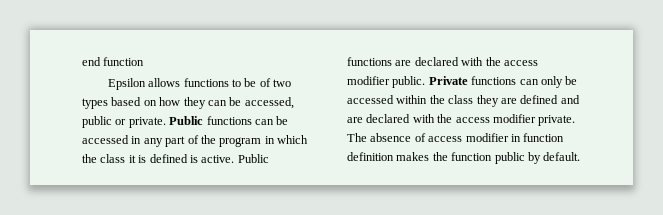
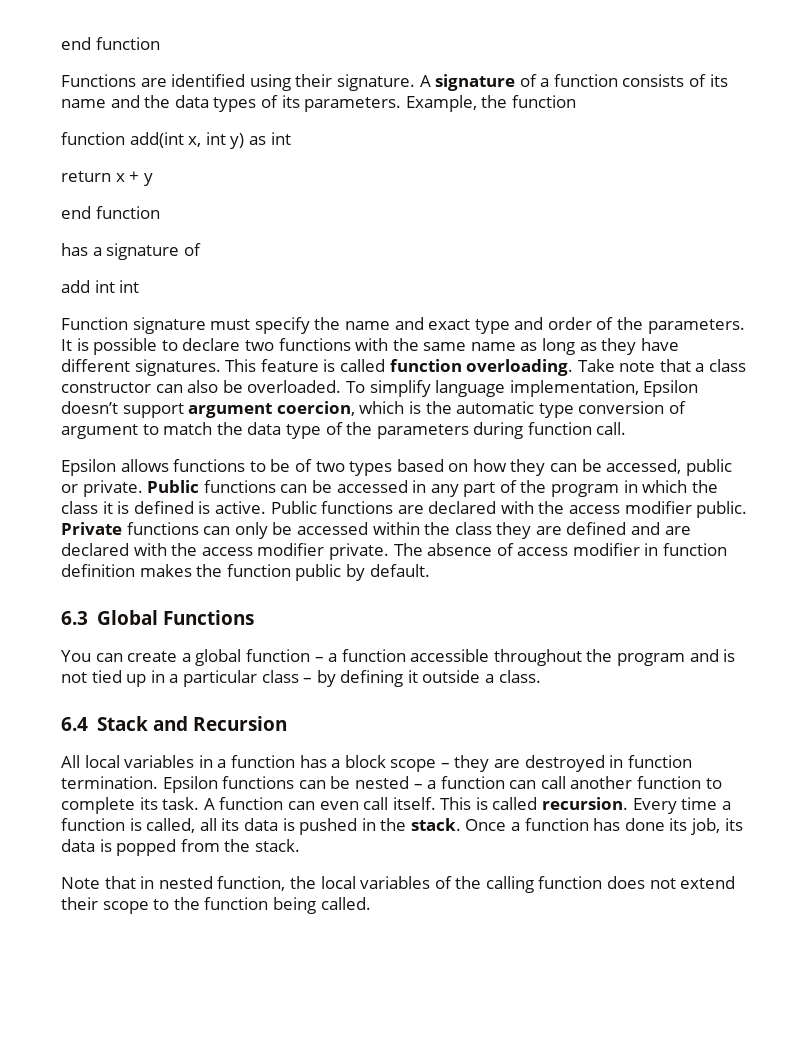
[82,57,145,66] end function -> [61,37,160,50] [61,74,728,91] [61,95,576,112] [61,132,291,149] [61,171,153,186] [61,206,160,219] [61,243,201,260] [61,280,140,293] [61,317,745,334] [61,338,679,355] [61,359,747,376] [61,380,699,397] [61,401,686,418] [61,422,627,439] end function // Functions are identified using their signature. A signature of a function consists of its name and the data types of its parameters. Example, the function // function add(int x, int y) as int // return x + y // end function // has a signature of // add int int // Function signature must specify the name and exact type and order of the parameters. It is possible to declare two functions with the same name as long as they have different signatures. This feature is called function overloading. Take note that a class constructor can also be overloaded. To simplify language implementation, Epsilon doesn’t support argument coercion, which is the automatic type conversion of argument to match the data type of the parameters during function call.
(581, 156) none -> [61,610,254,625] [61,649,736,666] [61,670,541,687] [61,716,287,731] [61,755,692,772] [61,776,722,793] [61,797,731,814] [61,818,743,835] [61,839,300,856] [61,876,736,893] [61,897,371,914] // 6.3 Global Functions // You can create a global function – a function accessible throughout the program and is not tied up in a particular class – by defining it outside a class. // 6.4 Stack and Recursion // All local variables in a function has a block scope – they are destroyed in function termination. Epsilon functions can be nested – a function can call another function to complete its task. A function can even call itself. This is called recursion. Every time a function is called, all its data is pushed in the stack. Once a function has done its job, its data is popped from the stack. // Note that in nested function, the local variables of the calling function does not extend their scope to the function being called.

